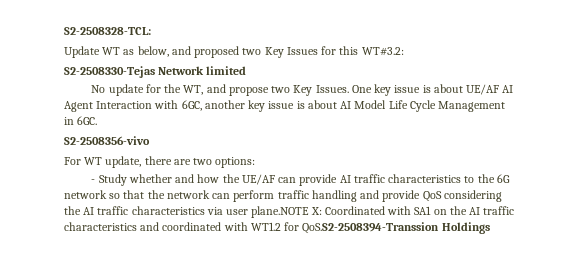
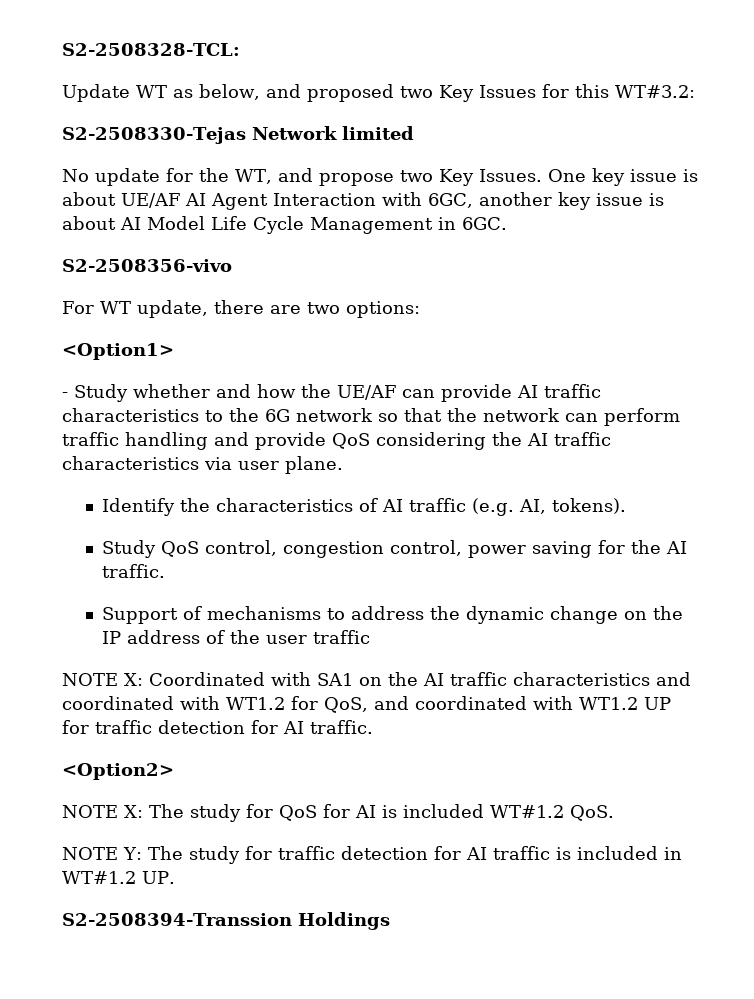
(256, 162) none -> [62,343,174,360] // <Option1>
[251,206,310,218] plane.NOTE -> [285,456,343,474] [102,498,627,516] [102,540,688,558] [102,564,166,578] [102,606,684,624] [102,630,371,644] [62,673,118,686] plane. // Identify the characteristics of AI traffic (e.g. AI, tokens). // Study QoS control, congestion control, power saving for the AI traffic. // Support of mechanisms to address the dynamic change on the IP address of the user traffic // NOTE
[302,222,440,234] QoS.S2-2508394-Transsion -> [324,696,671,713] [62,720,373,734] [62,763,174,780] [62,804,614,822] [62,846,682,864] [62,871,175,884] [62,913,292,926] QoS, and coordinated with WT1.2 UP for traffic detection for AI traffic. // <Option2> // NOTE X: The study for QoS for AI is included WT#1.2 QoS. // NOTE Y: The study for traffic detection for AI traffic is included in WT#1.2 UP. // S2-2508394-Transsion

